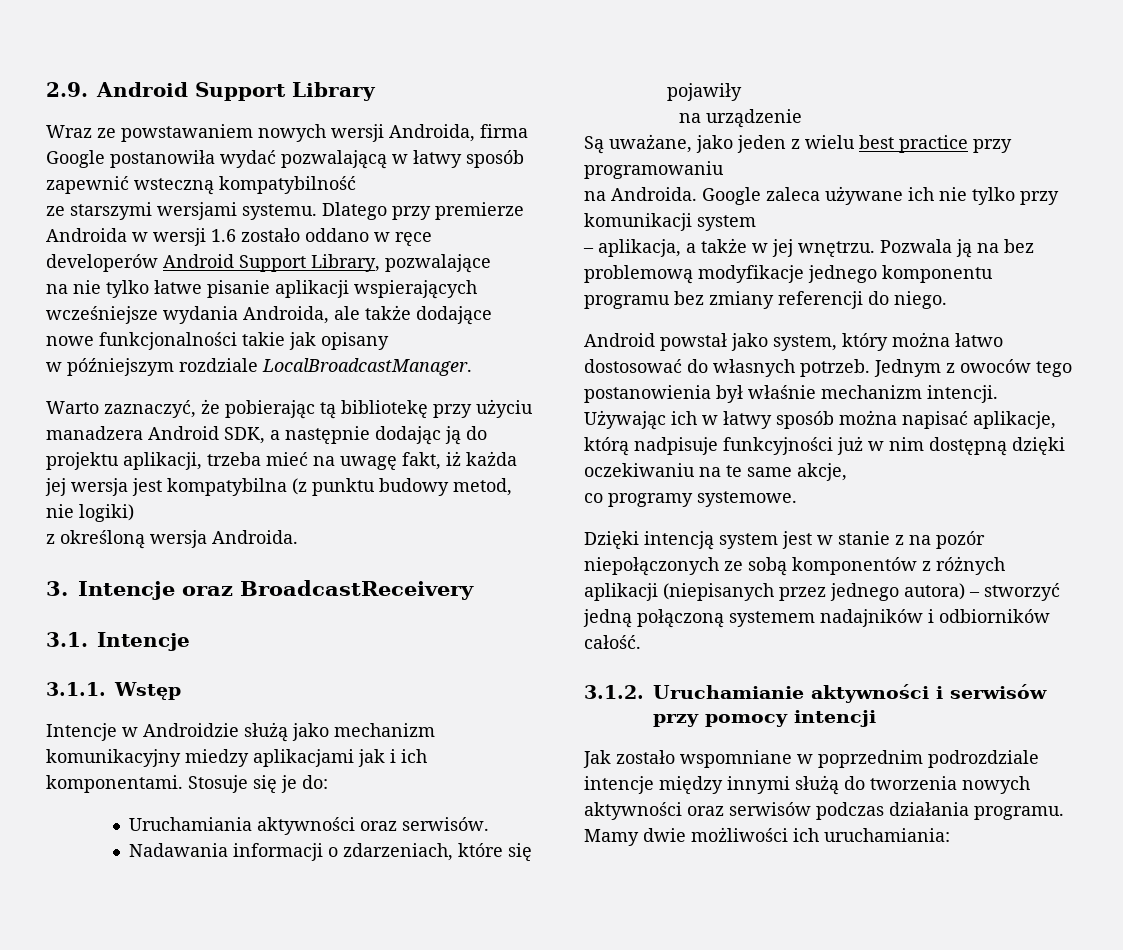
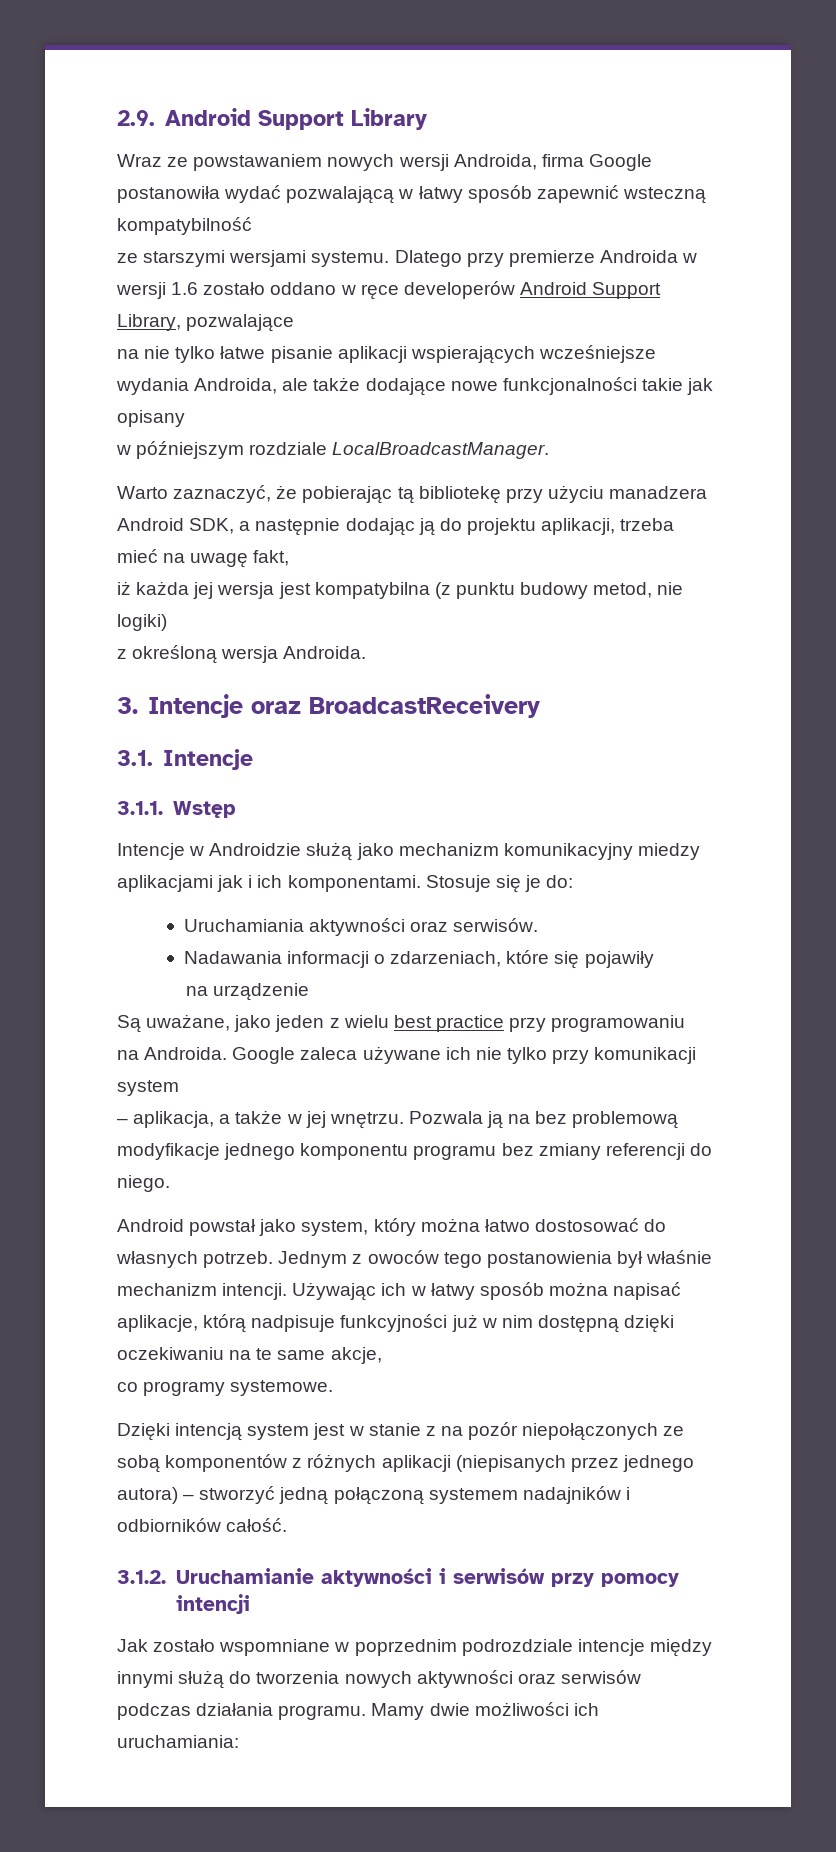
(441, 461) none -> (290, 558) //

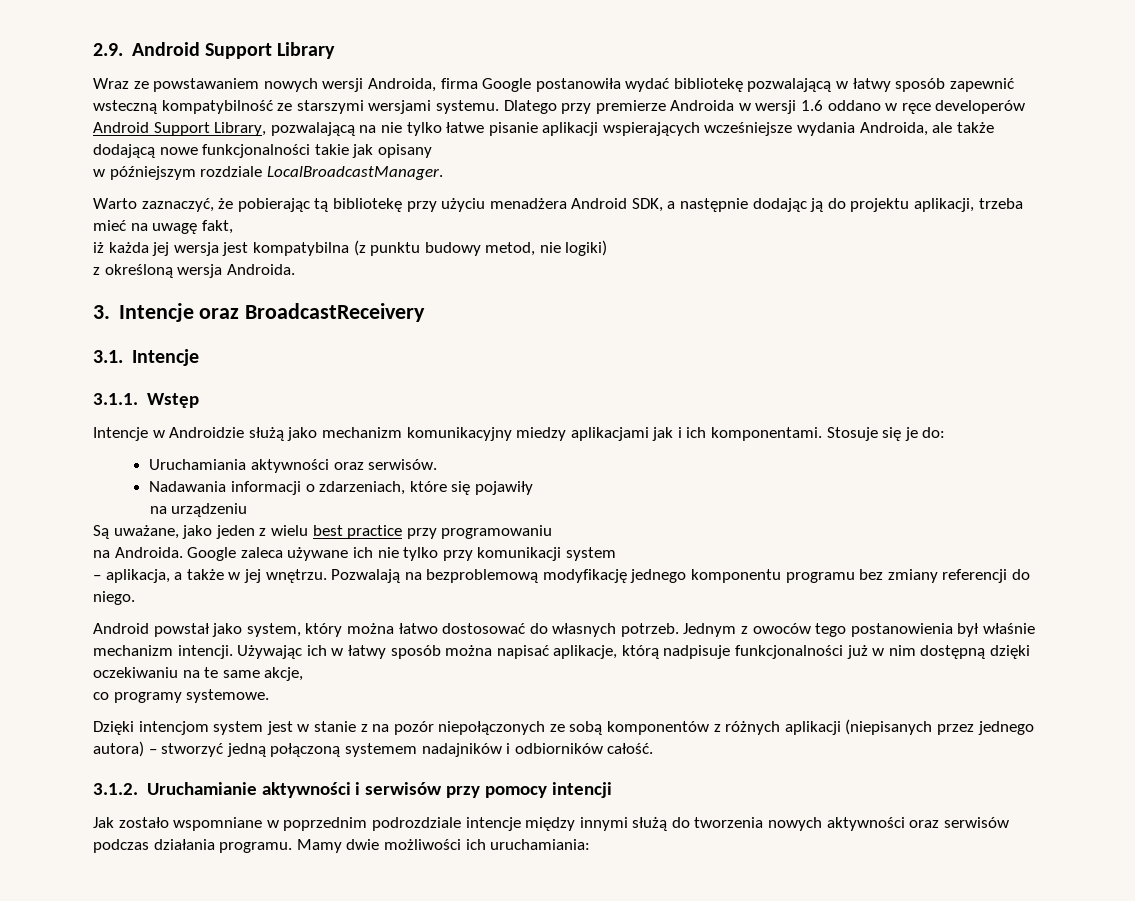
(282, 194) none -> [673,78,743,92] bibliotekę
(252, 226) // -> (273, 107) none
[203,282,266,295] zostało -> (824, 105) none
[186,314,295,332] pozwalające // -> [270,122,355,136] pozwalającą
[365,378,446,396] dodające -> [93,144,155,158] dodającą
[609,486,708,499] manadzera -> [489,198,567,209] menadżera
[213,983,310,1001] urządzenie -> [171,503,248,517] urządzeniu
[408,1111,679,1129] [117,1143,220,1160] Pozwala ją na bez problemową modyfikacje -> [331,569,627,583] Pozwalają na bezproblemową modyfikację
[340,1314,448,1332] funkcyjności -> [735,645,844,659] funkcjonalności
[175,1423,243,1441] intencją -> [138,721,209,735] intencjom

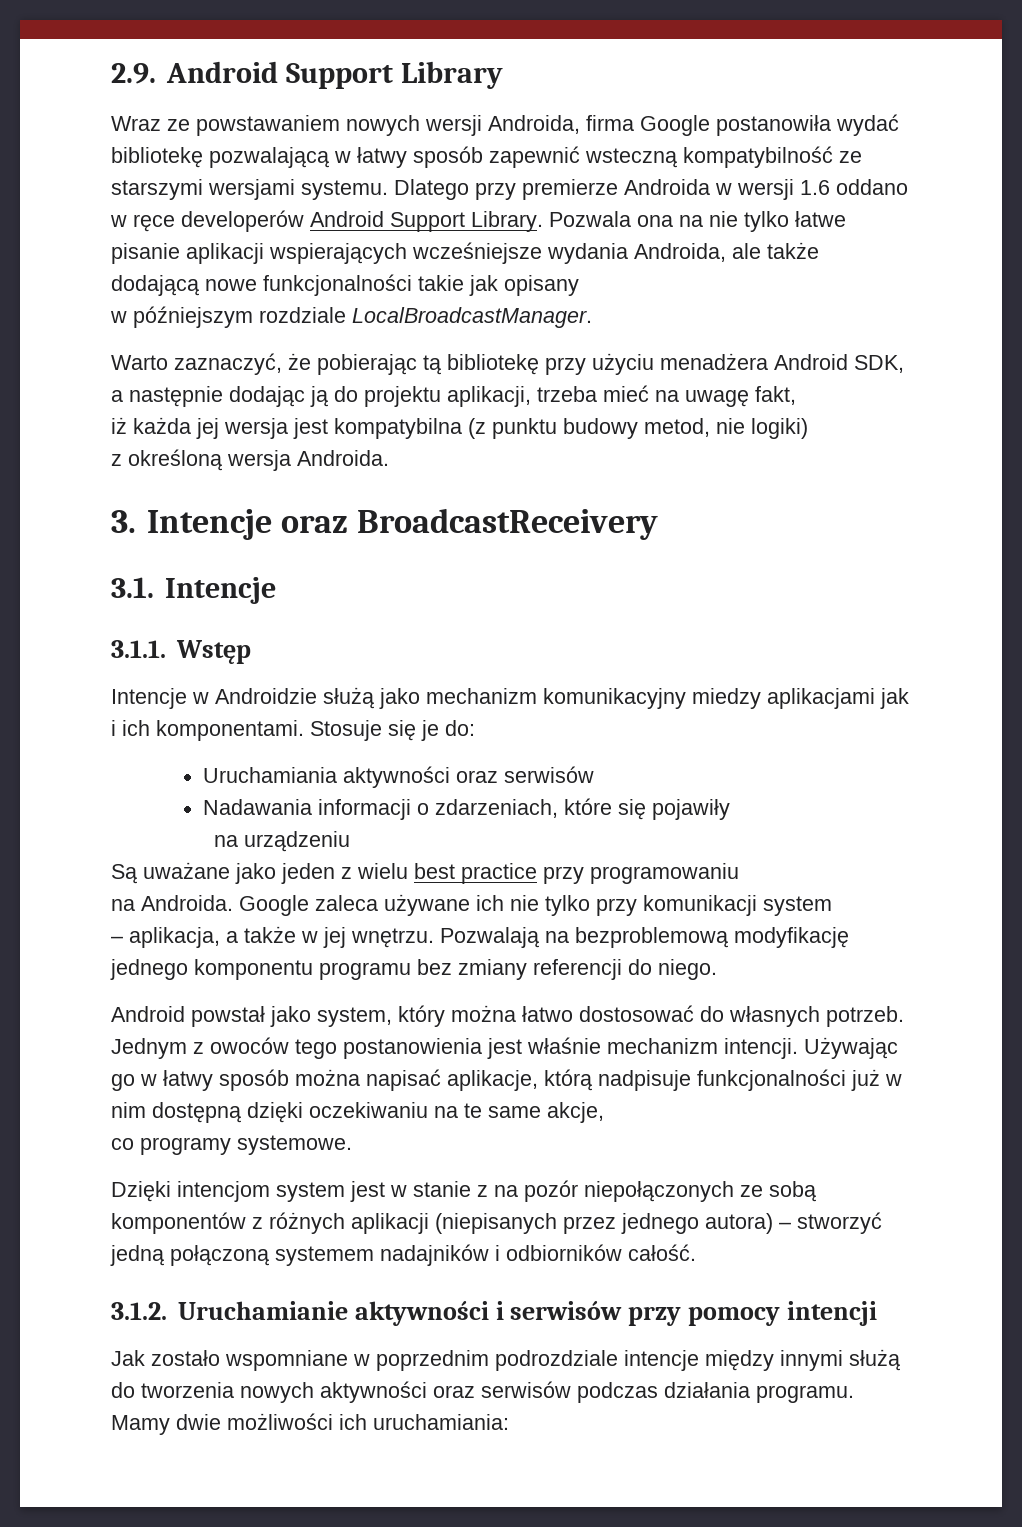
[214,122,355,136] Library, pozwalającą -> [471,211,673,232] Library. Pozwala ona
[368,459,438,470] serwisów. -> [504,766,595,783] serwisów
[113,525,179,539] uważane, -> [143,862,230,879] uważane
[957,623,980,637] był -> [487,1038,522,1059] jest
[306,645,327,656] ich -> [111,1074,135,1091] go

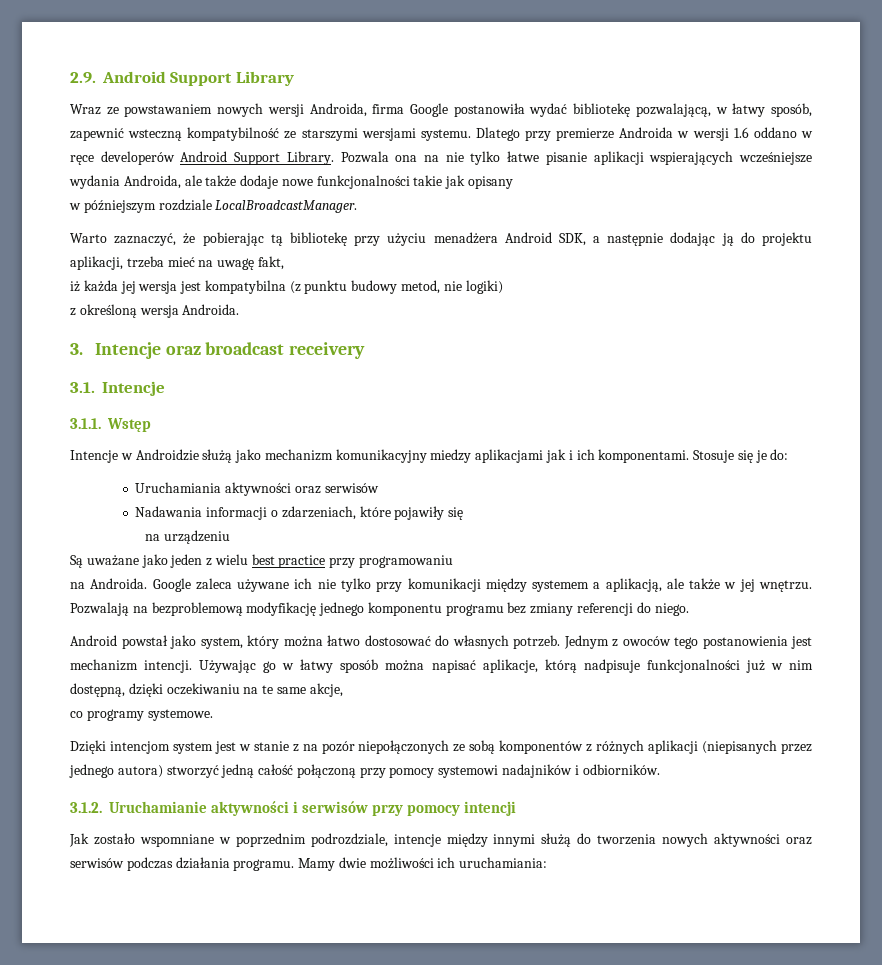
[209,146,483,168] pozwalającą w łatwy sposób -> [635,103,812,117] pozwalającą, w łatwy sposób,
[111,275,199,296] dodającą -> [240,175,279,189] dodaje
[357,508,659,540] BroadcastReceivery -> [205,342,366,359] broadcast receivery
[618,799,731,820] się pojawiły -> [394,506,464,520] pojawiły się
[763,896,832,916] [111,927,238,948] system // – aplikacja, a -> [485,578,684,592] między systemem a aplikacją, ale
[527,1037,601,1054] właśnie -> (812, 642) none
[152,1102,241,1123] dostępną -> [70,683,125,697] dostępną,
[779,1222,791,1229] – -> (163, 771) none
[170,1244,696,1266] połączoną systemem nadajników i odbiorników całość. -> [258,764,660,778] całość połączoną przy pomocy systemowi nadajników i odbiorników.
[495,1350,618,1371] podrozdziale -> [310,833,388,847] podrozdziale,

